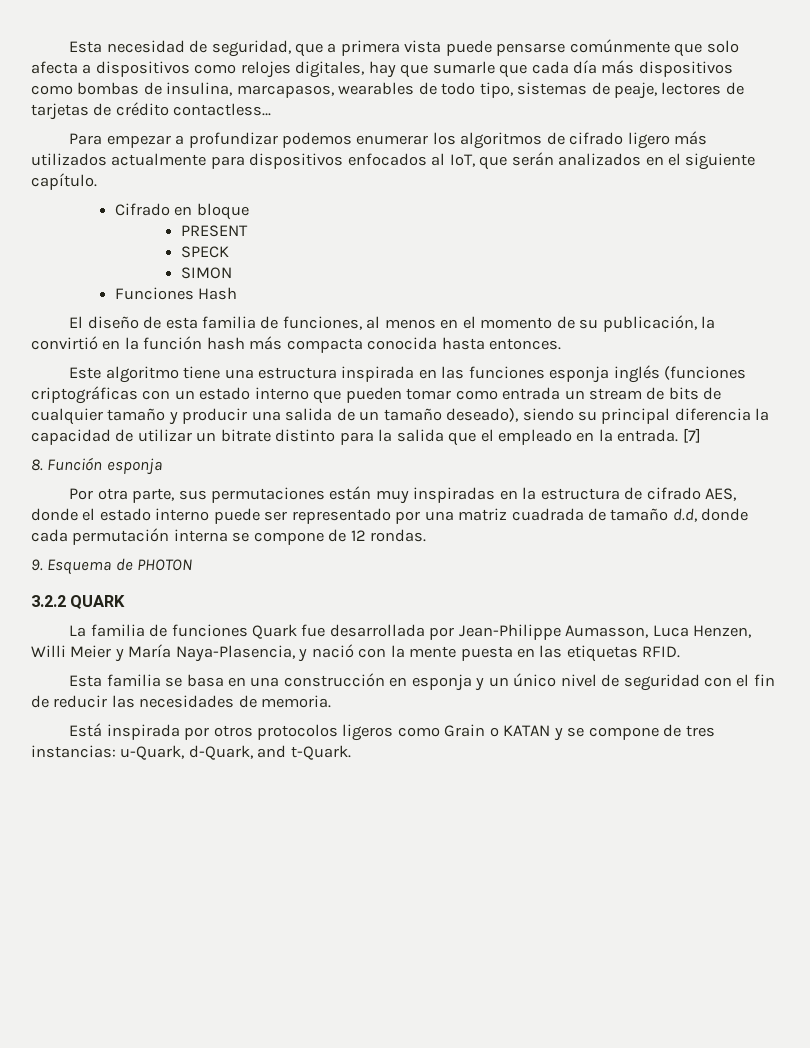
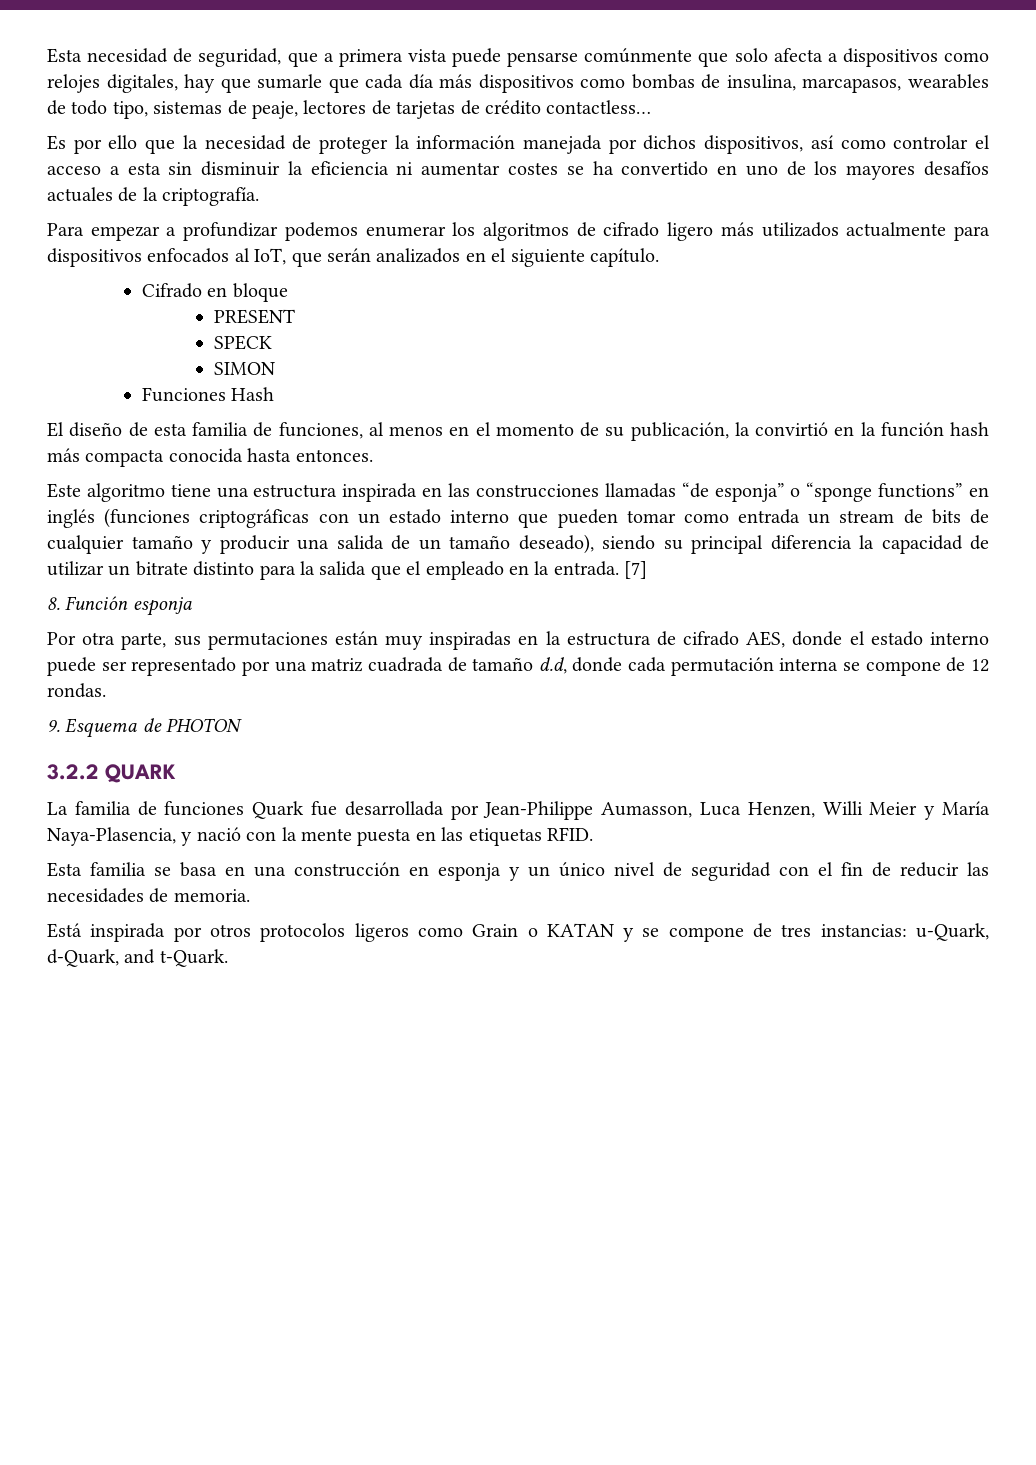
(272, 109) none -> [47,135,991,154] [47,161,990,180] [47,187,260,206] // Es por ello que la necesidad de proteger la información manejada por dichos dispositivos, así como controlar el acceso a esta sin disminuir la eficiencia ni aumentar costes se ha convertido en uno de los mayores desafíos actuales de la criptografía.
[468,366,610,383] funciones esponja -> [475,482,990,502] construcciones llamadas “de esponja” o “sponge functions” en

